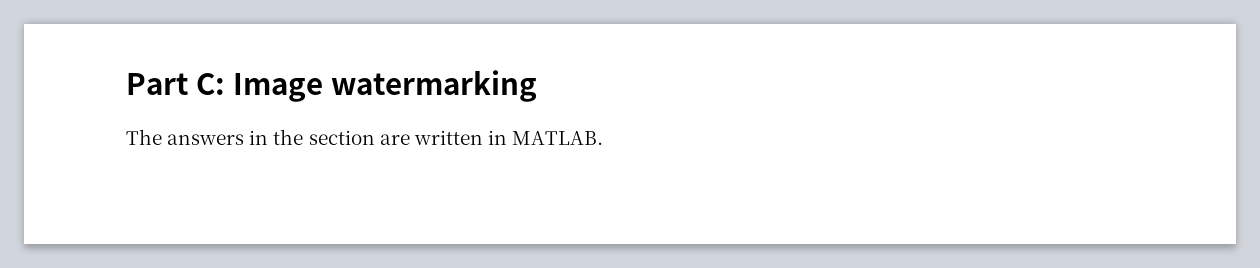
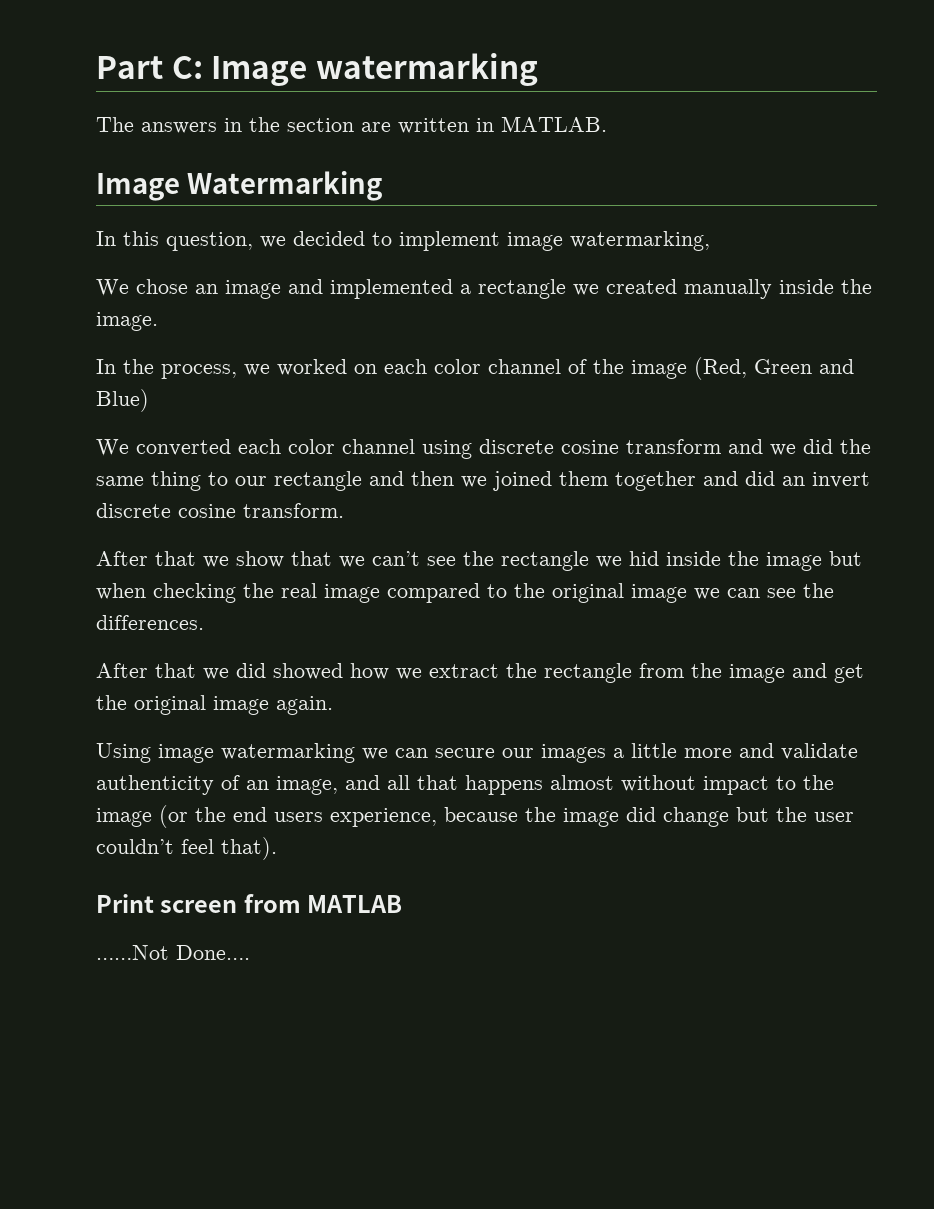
(604, 138) none -> [96,171,383,201] [96,231,710,251] [96,279,872,299] [96,312,158,331] [96,357,854,380] [96,389,149,412] [96,439,871,459] [96,471,870,491] [96,503,344,518] [96,551,862,571] [96,583,834,603] [96,615,204,630] [96,663,864,683] [96,695,333,715] [96,743,858,763] [96,775,834,795] [96,805,854,828] [96,837,277,860] [96,894,403,913] [96,945,250,960] // Image Watermarking // In this question, we decided to implement image watermarking, // We chose an image and implemented a rectangle we created manually inside the image. // In the process, we worked on each color channel of the image (Red, Green and Blue) // We converted each color channel using discrete cosine transform and we did the same thing to our rectangle and then we joined them together and did an invert discrete cosine transform. // After that we show that we can’t see the rectangle we hid inside the image but when checking the real image compared to the original image we can see the differences. // After that we did showed how we extract the rectangle from the image and get the original image again. // Using image watermarking we can secure our images a little more and validate authenticity of an image, and all that happens almost without impact to the image (or the end users experience, because the image did change but the user couldn’t feel that). // Print screen from MATLAB // ……Not Done….

